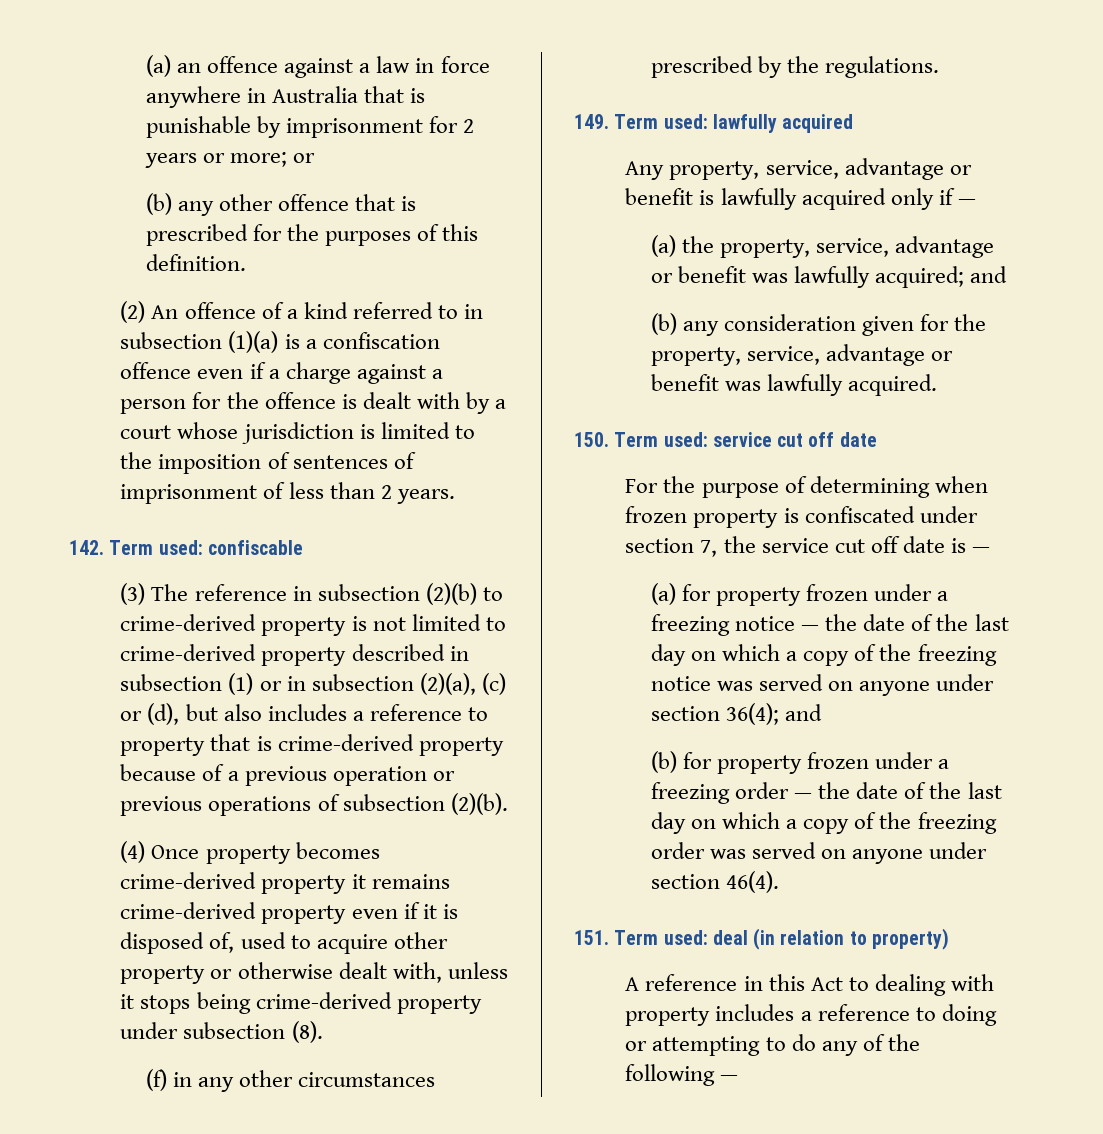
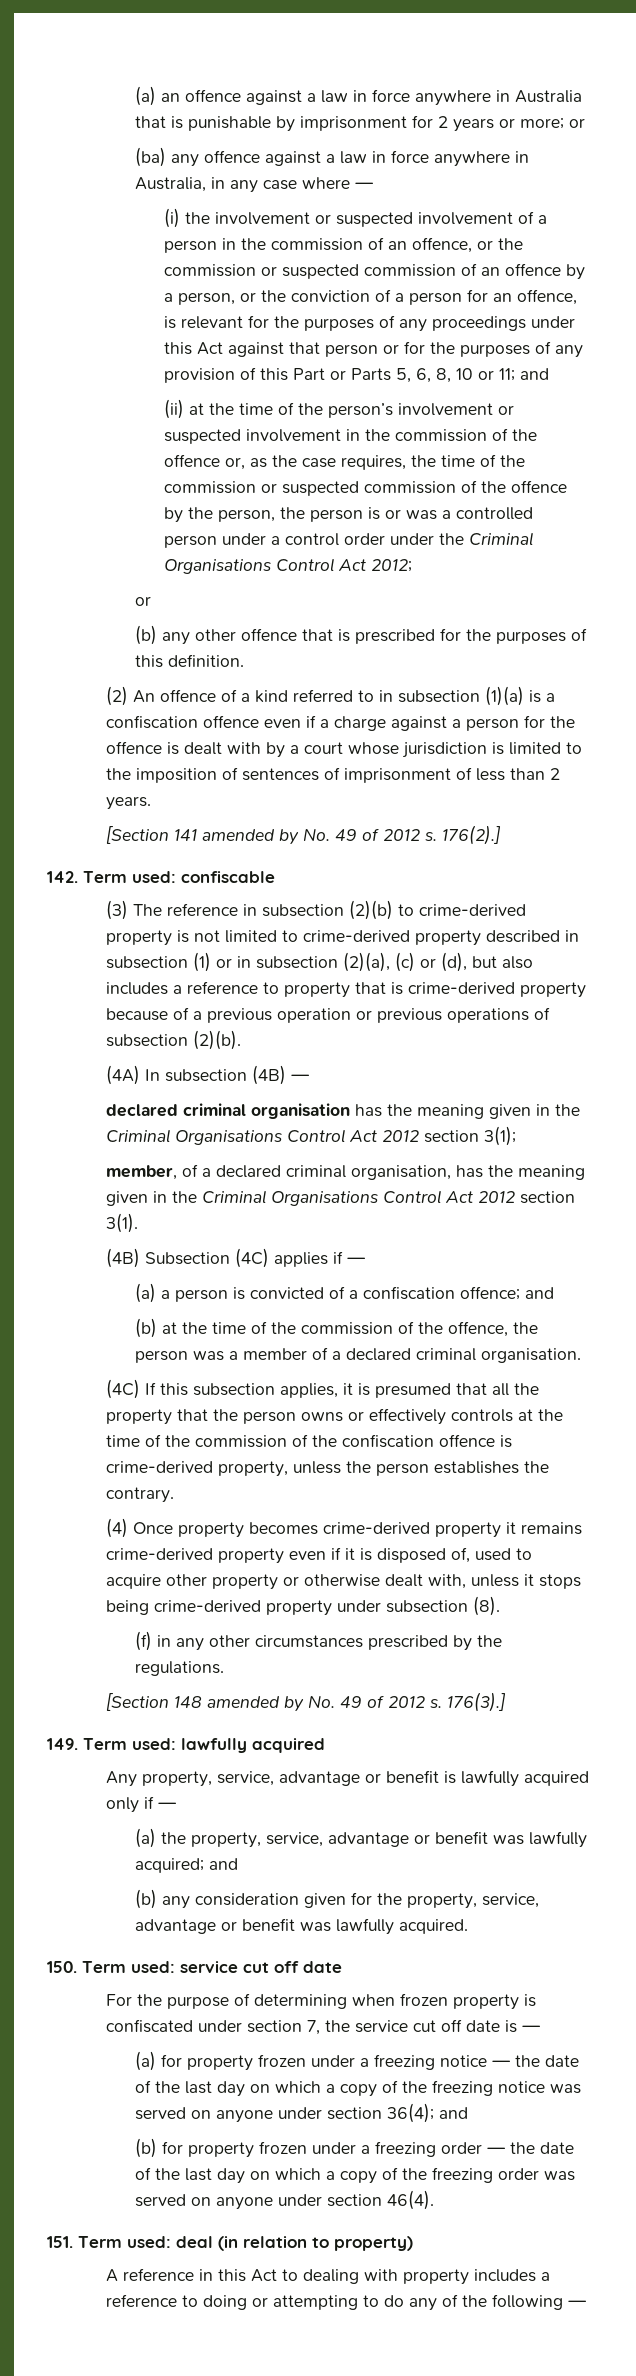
(316, 158) none -> [135,147,530,167] [135,177,375,193] [164,208,548,228] [164,237,524,253] [164,263,586,280] [164,289,578,305] [164,315,576,332] [164,341,584,358] [164,367,550,383] [164,399,515,419] [164,428,538,444] [164,454,526,470] [164,480,568,496] [164,507,534,523] [164,532,534,548] [164,558,413,574] [135,596,152,606] // (ba) any offence against a law in force anywhere in Australia, in any case where — // (i) the involvement or suspected involvement of a person in the commission of an offence, or the commission or suspected commission of an offence by a person, or the conviction of a person for an offence, is relevant for the purposes of any proceedings under this Act against that person or for the purposes of any provision of this Part or Parts 5, 6, 8, 10 or 11; and // (ii) at the time of the person’s involvement or suspected involvement in the commission of the offence or, as the case requires, the time of the commission or suspected commission of the offence by the person, the person is or was a controlled person under a control order under the Criminal Organisations Control Act 2012; // or
(455, 496) none -> [105,825,501,845] // [Section 141 amended by No. 49 of 2012 s. 176(2).]
(508, 804) none -> [105,1065,310,1085] [105,1103,580,1119] [105,1126,516,1146] [105,1164,585,1180] [105,1190,575,1206] [105,1213,138,1233] [105,1248,366,1268] [135,1283,555,1303] [135,1318,539,1338] [135,1347,582,1363] [105,1379,539,1399] [105,1408,563,1425] [105,1434,512,1448] [105,1461,549,1477] [105,1487,174,1503] // (4A) In subsection (4B) — // declared criminal organisation has the meaning given in the Criminal Organisations Control Act 2012 section 3(1); // member, of a declared criminal organisation, has the meaning given in the Criminal Organisations Control Act 2012 section 3(1). // (4B) Subsection (4C) applies if — // (a) a person is convicted of a confiscation offence; and // (b) at the time of the commission of the offence, the person was a member of a declared criminal organisation. // (4C) If this subsection applies, it is presumed that all the property that the person owns or effectively controls at the time of the commission of the confiscation offence is crime-derived property, unless the person establishes the contrary.
(940, 67) none -> [105,1692,506,1712] // [Section 148 amended by No. 49 of 2012 s. 176(3).]

